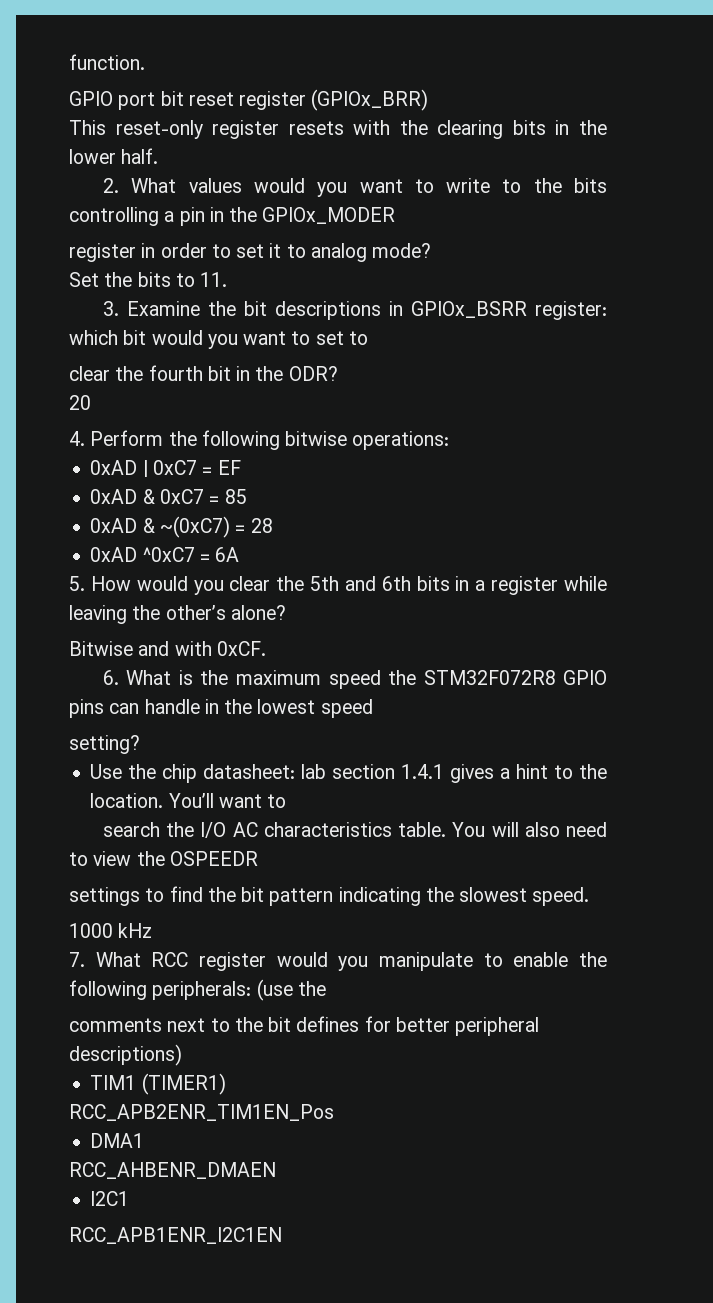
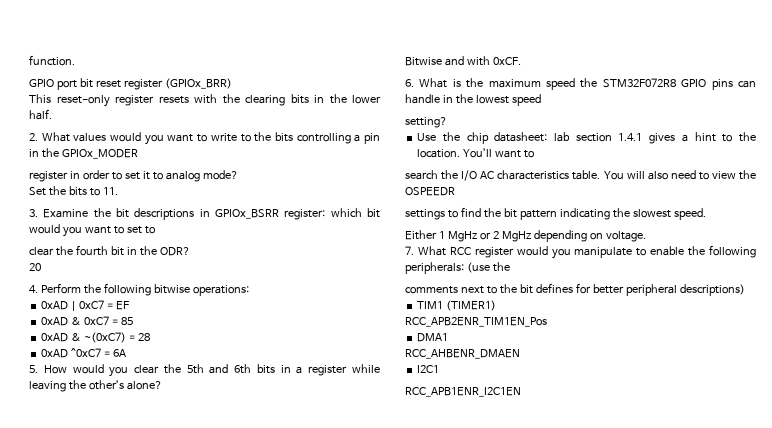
[69,923,153,938] 1000 kHz -> [405,230,646,242] Either 1 MgHz or 2 MgHz depending on voltage.

